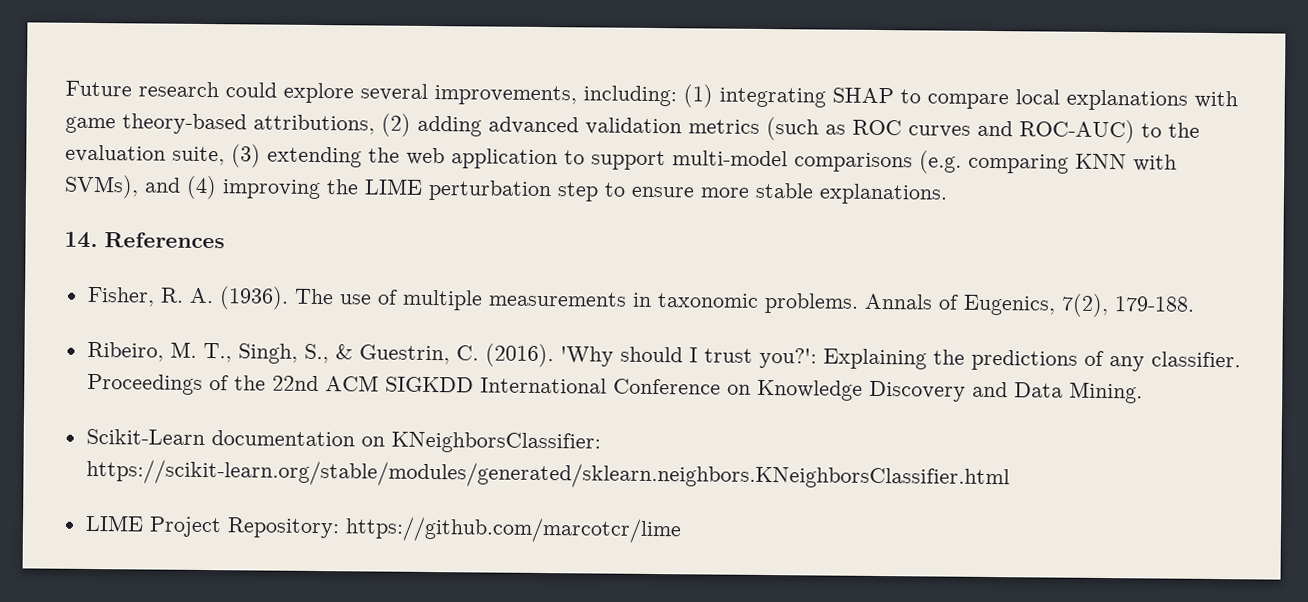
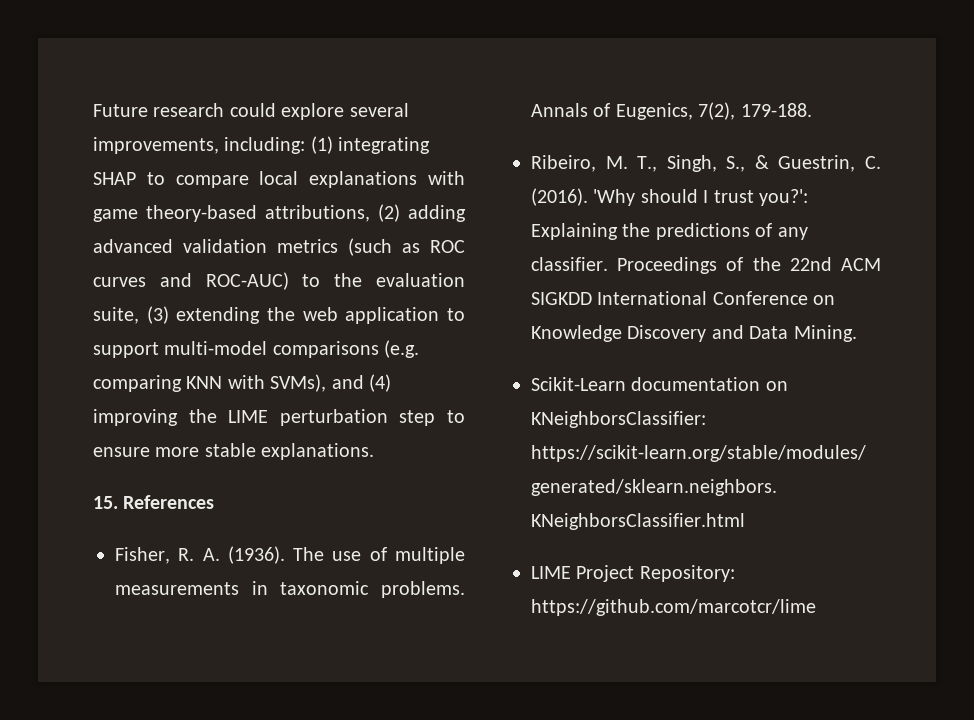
[64,231,98,249] 14. -> [93,496,118,509] 15.

